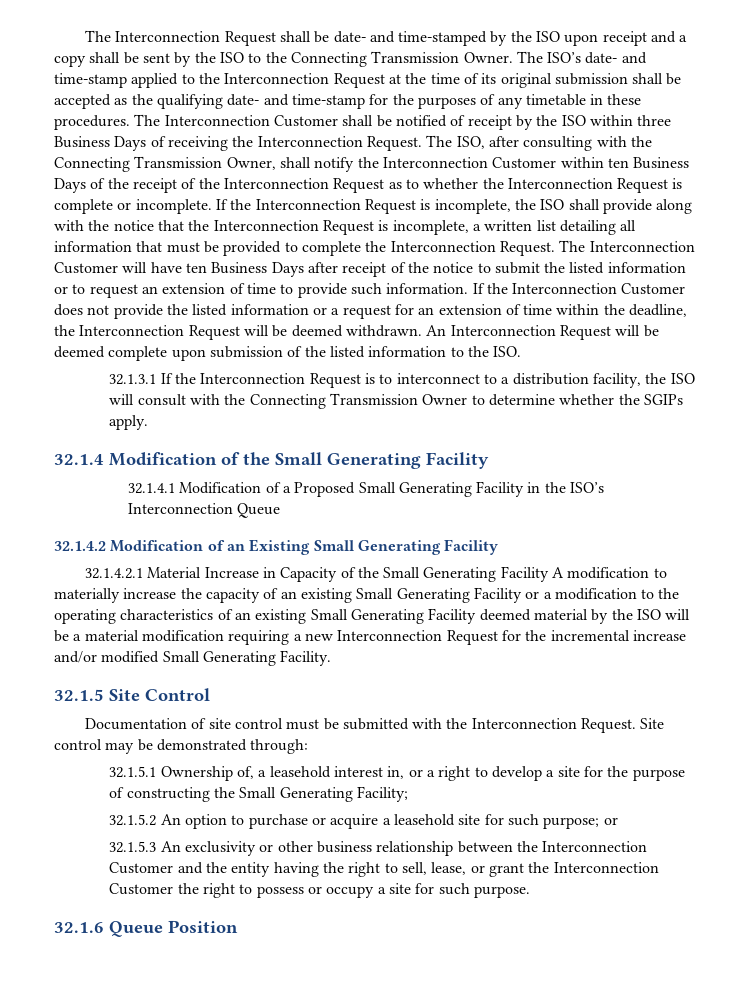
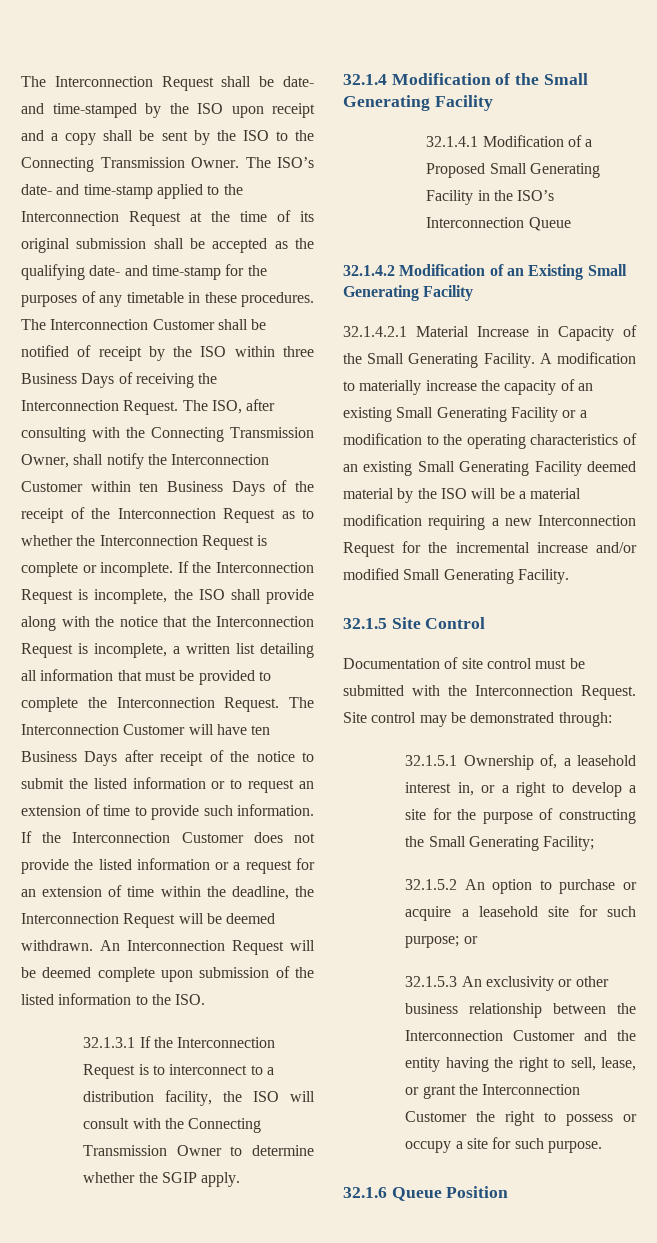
[643,394,683,405] SGIPs -> [162,1172,198,1183] SGIP
[500,566,549,582] Facility -> [483,353,535,368] Facility.

